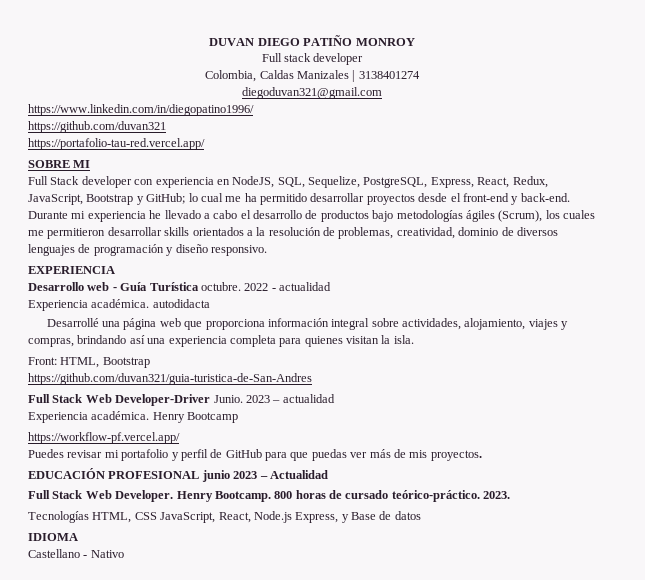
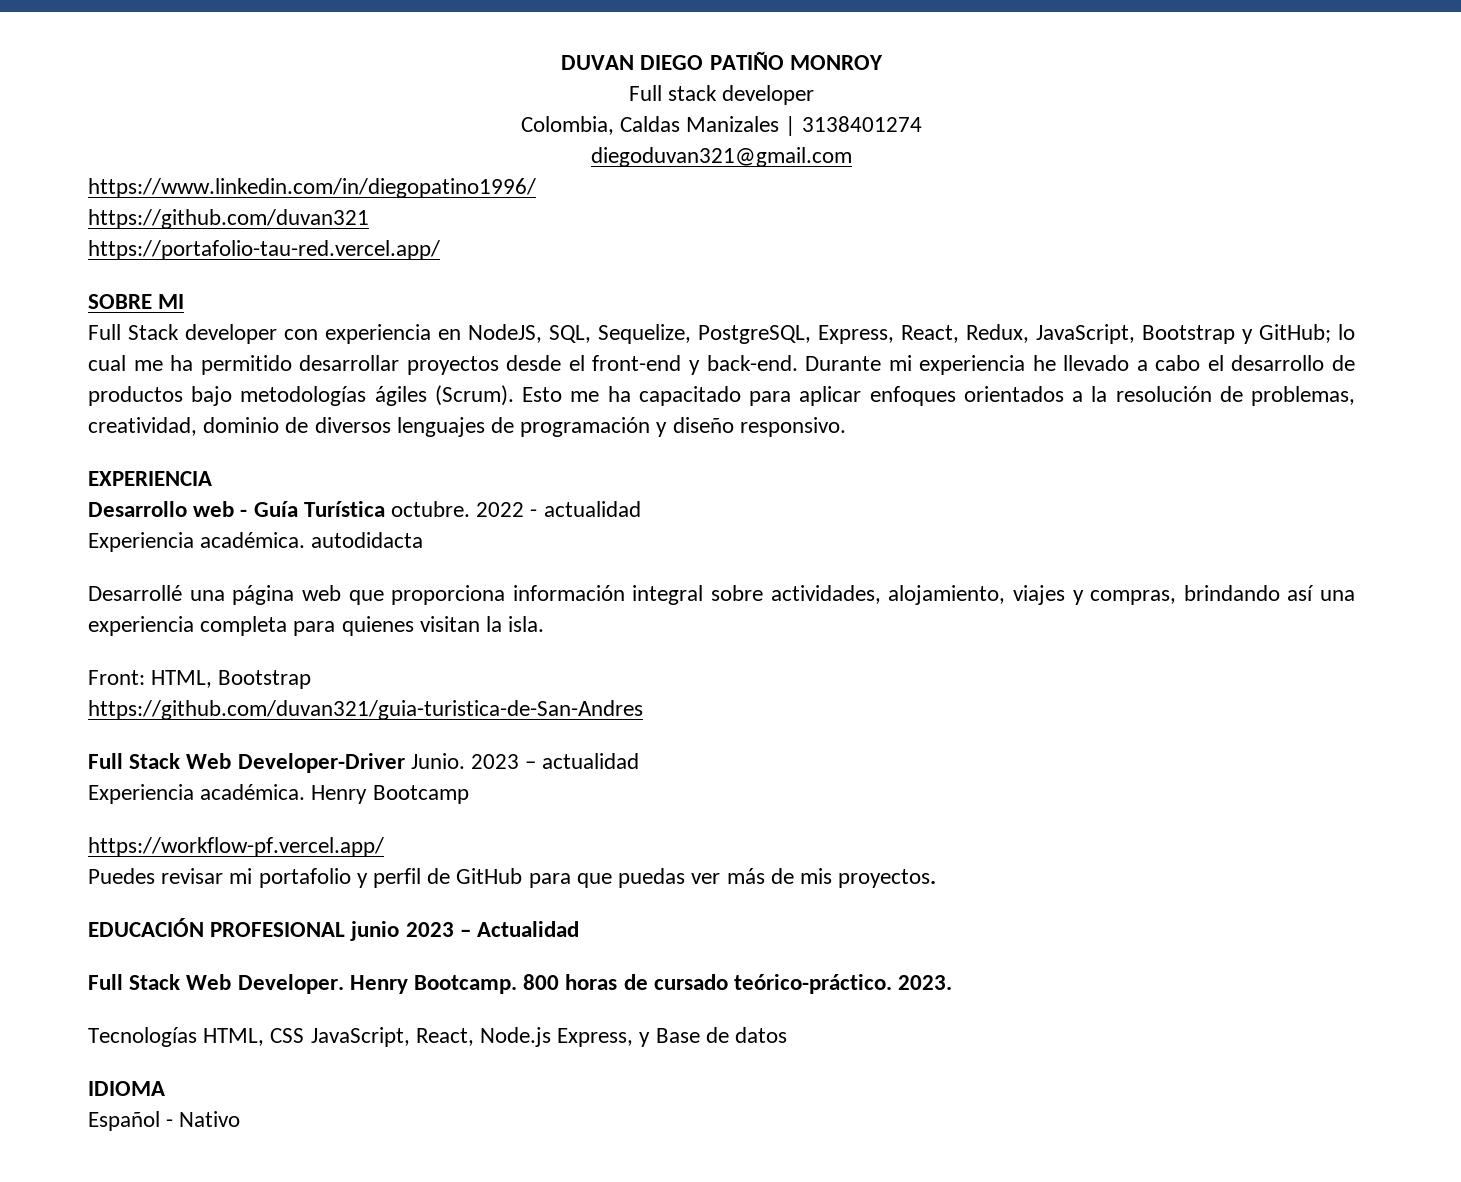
[498,210,595,222] [28,227,190,239] (Scrum), los cuales me permitieron desarrollar skills -> [434,385,956,406] (Scrum). Esto me ha capacitado para aplicar enfoques
[28,549,80,558] Castellano -> [88,1111,160,1131] Español

